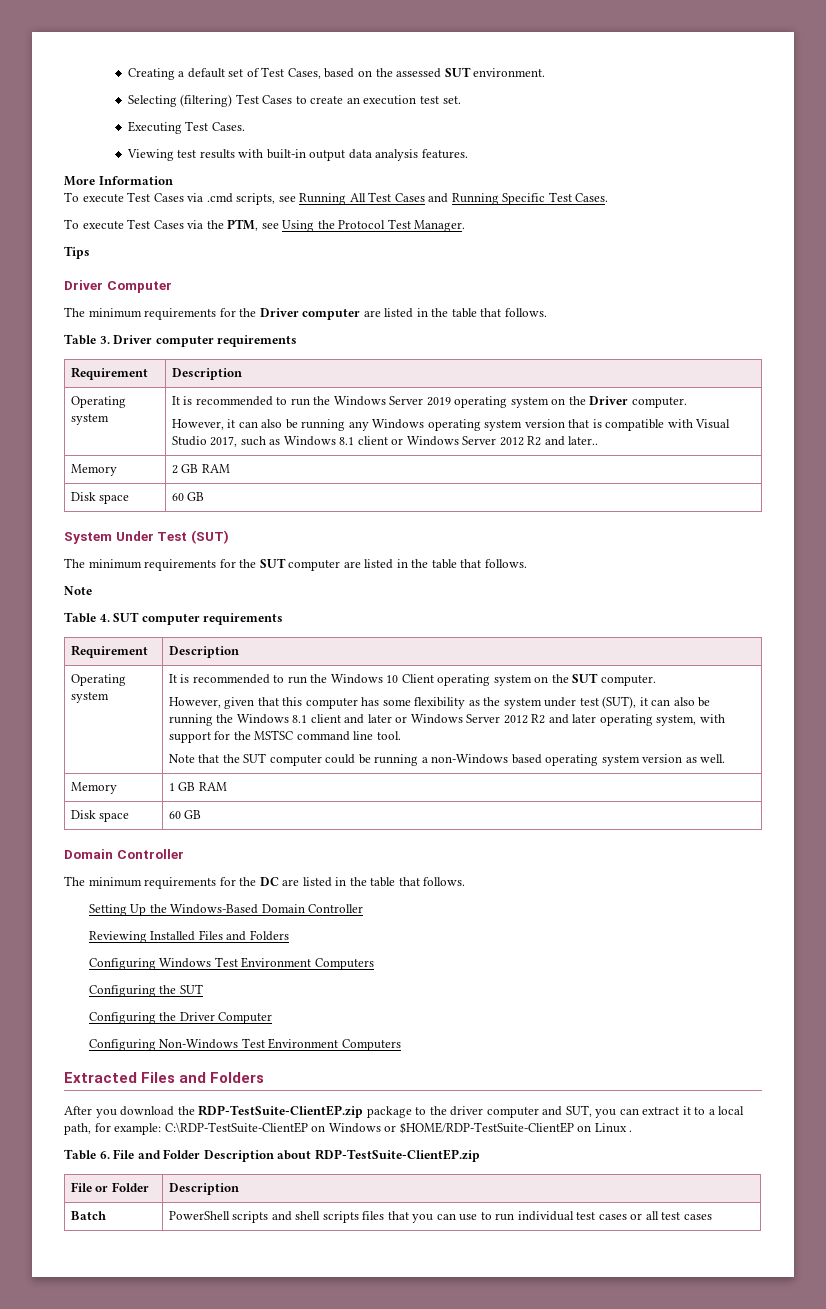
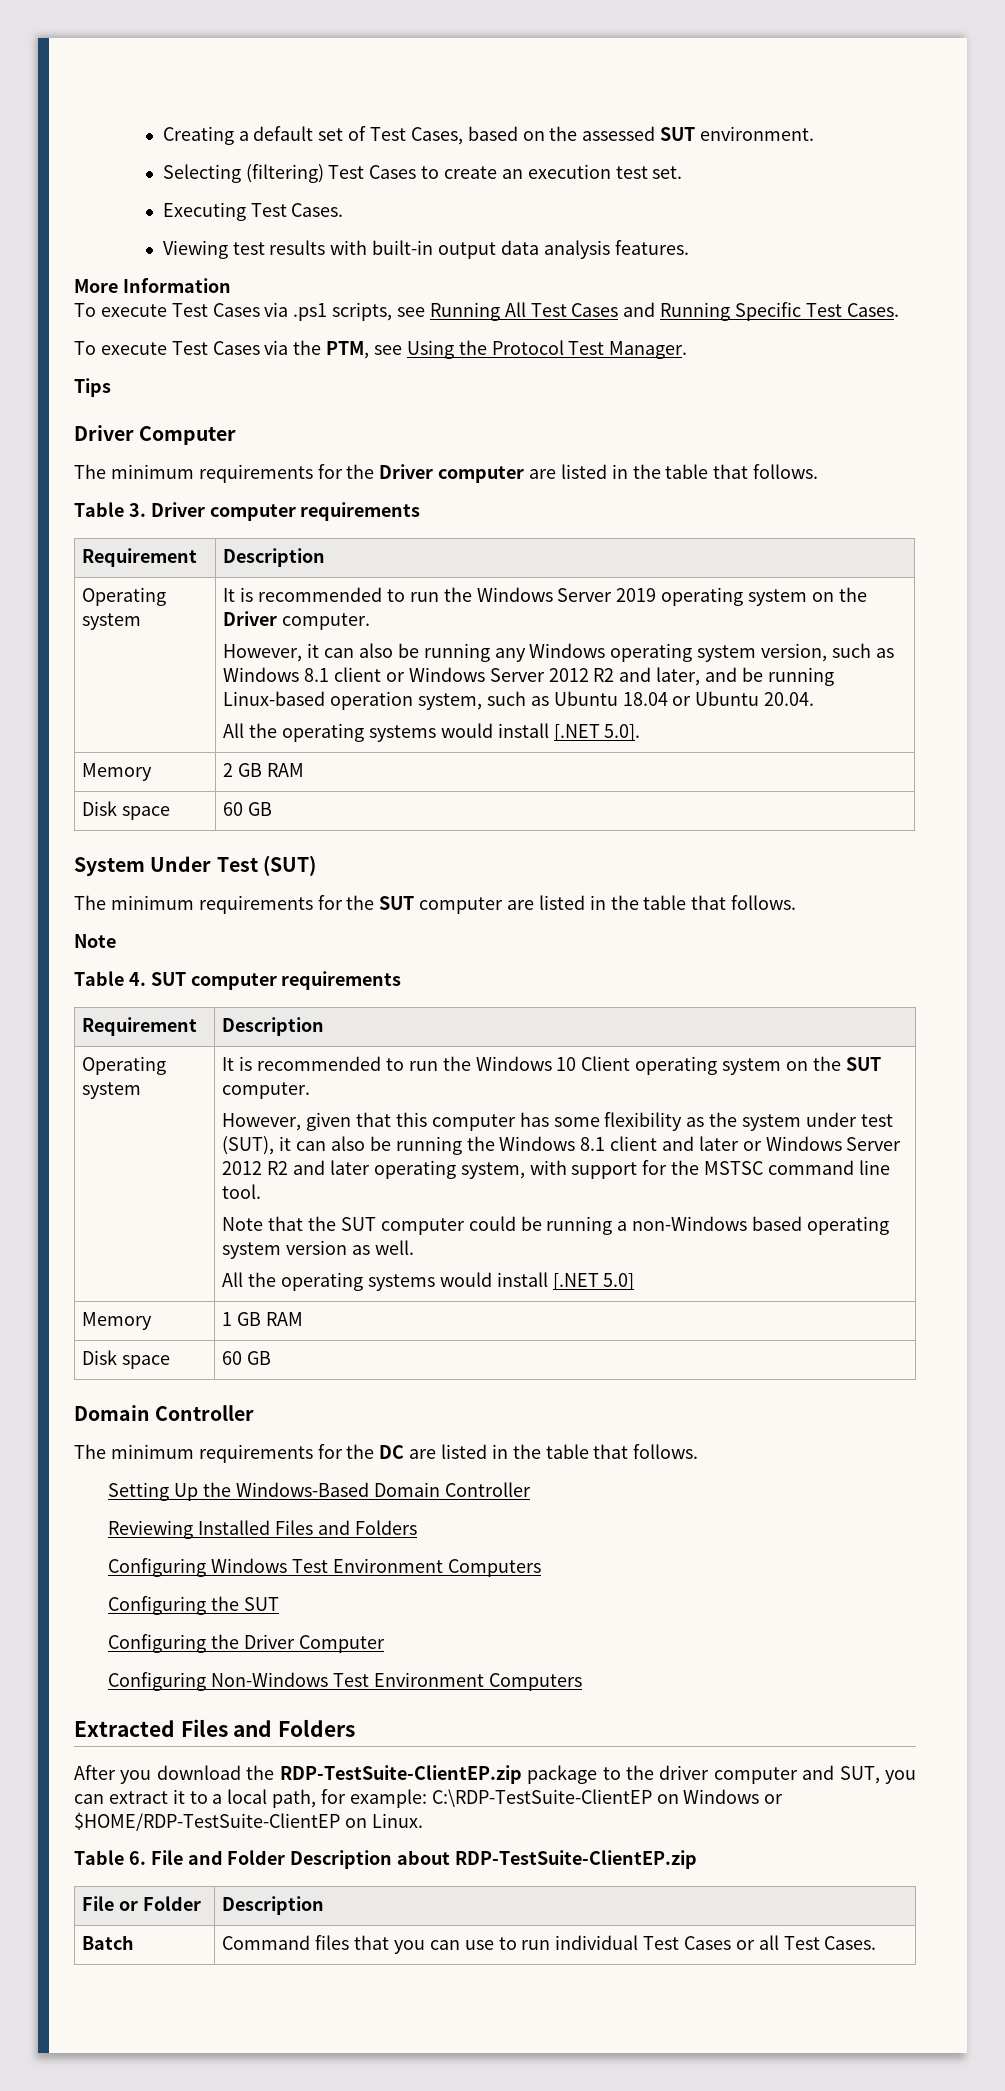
[206,193,233,203] .cmd -> [293,303,328,321] .ps1
[524,419,731,431] [171,436,238,447] version that is compatible with Visual Studio 2017, -> [760,643,827,662] version,
[568,436,599,445] later.. -> [656,667,834,686] [223,691,815,710] [223,723,641,742] later, and be running Linux-based operation system, such as Ubuntu 18.04 or Ubuntu 20.04. // All the operating systems would install [.NET 5.0].
(726, 758) none -> [222,1272,635,1291] // All the operating systems would install [.NET 5.0]
[594,1123,633,1133] Linux . -> [371,1813,423,1828] Linux.
[168,1211,359,1223] PowerShell scripts and shell scripts -> [222,1935,311,1950] Command
[576,1211,712,1220] test cases or all test cases -> [643,1935,877,1950] Test Cases or all Test Cases.

